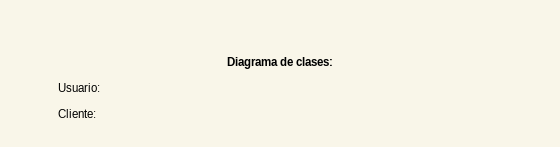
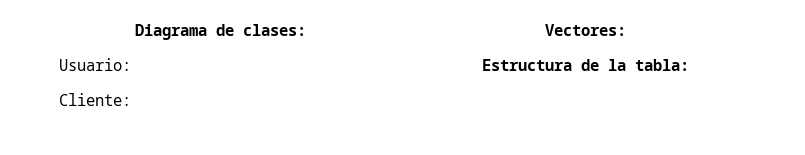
(96, 113) none -> [544,24,626,36] [481,59,689,71] // Vectores: // Estructura de la tabla:

